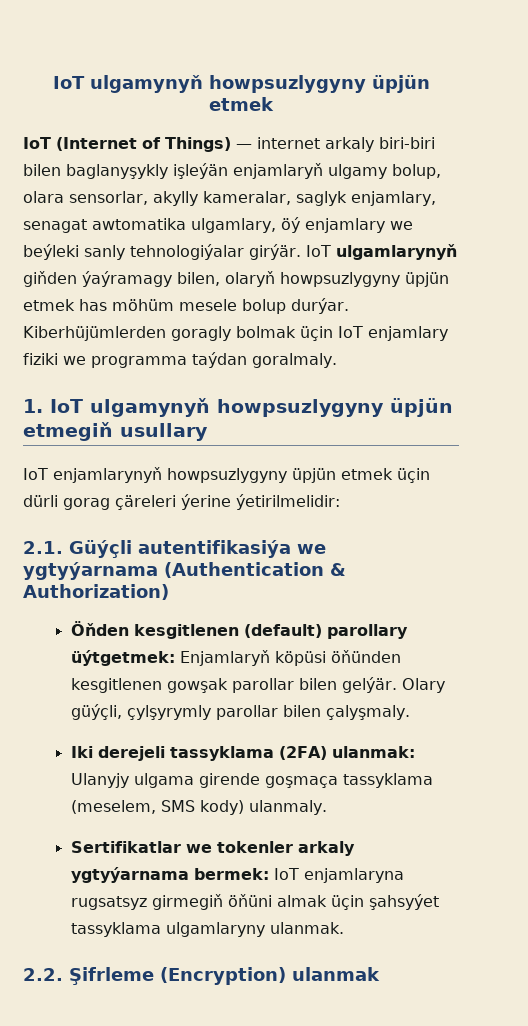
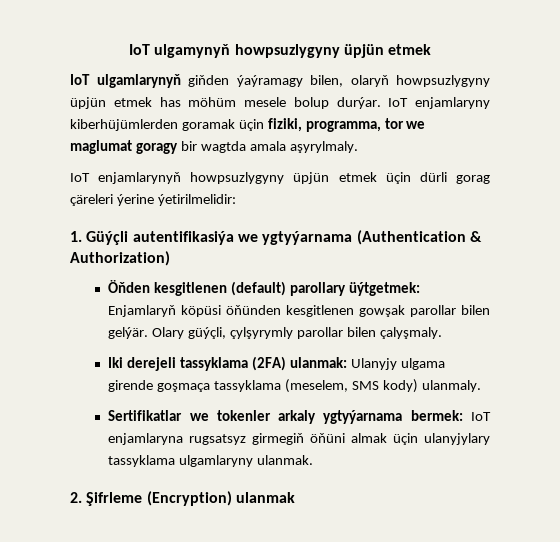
[56,137,435,152] [23,163,441,179] [23,191,436,206] [23,217,413,233] [23,244,331,260] (Internet of Things) — internet arkaly biri-biri bilen baglanyşykly işleýän enjamlaryň ulgamy bolup, olara sensorlar, akylly kameralar, saglyk enjamlary, senagat awtomatika ulgamlary, öý enjamlary we beýleki sanly tehnologiýalar girýär. IoT -> (90, 79) none
[23,326,448,341] [23,352,337,368] [23,398,453,417] [23,422,208,441] Kiberhüjümlerden goragly bolmak üçin IoT enjamlary fiziki we programma taýdan goralmaly. // 1. IoT ulgamynyň howpsuzlygyny üpjün etmegiň usullary -> [388,97,490,109] [70,118,426,132] [70,140,358,154] IoT enjamlaryny kiberhüjümlerden goramak üçin fiziki, programma, tor we maglumat goragy bir wagtda amala aşyrylmaly.
[23,541,63,554] 2.1. -> [70,231,82,242] 1.
[368,894,439,910] şahsyýet -> [423,433,490,445] ulanyjylary
[23,968,63,981] 2.2. -> [70,492,82,503] 2.

